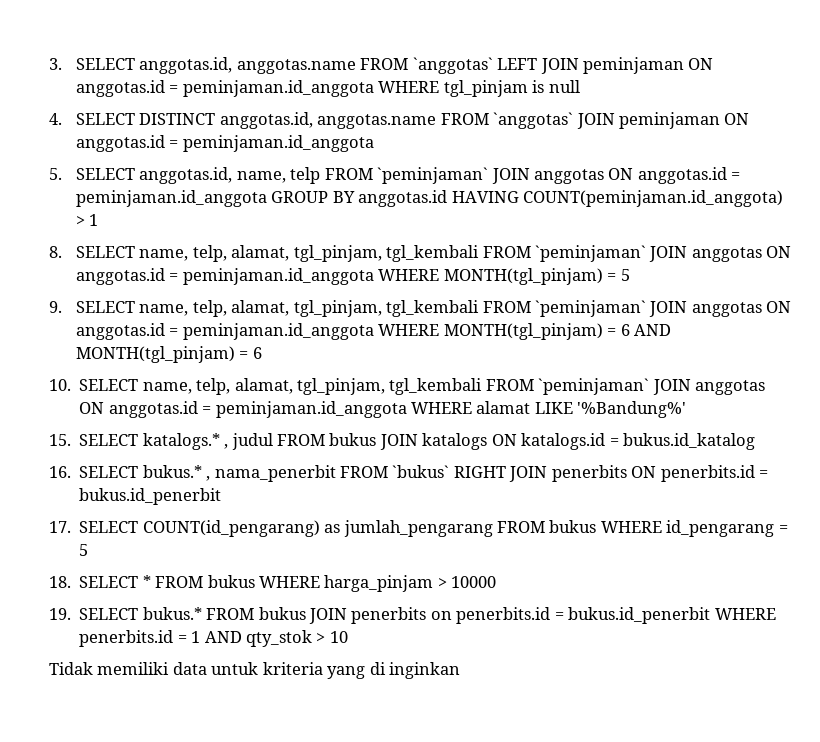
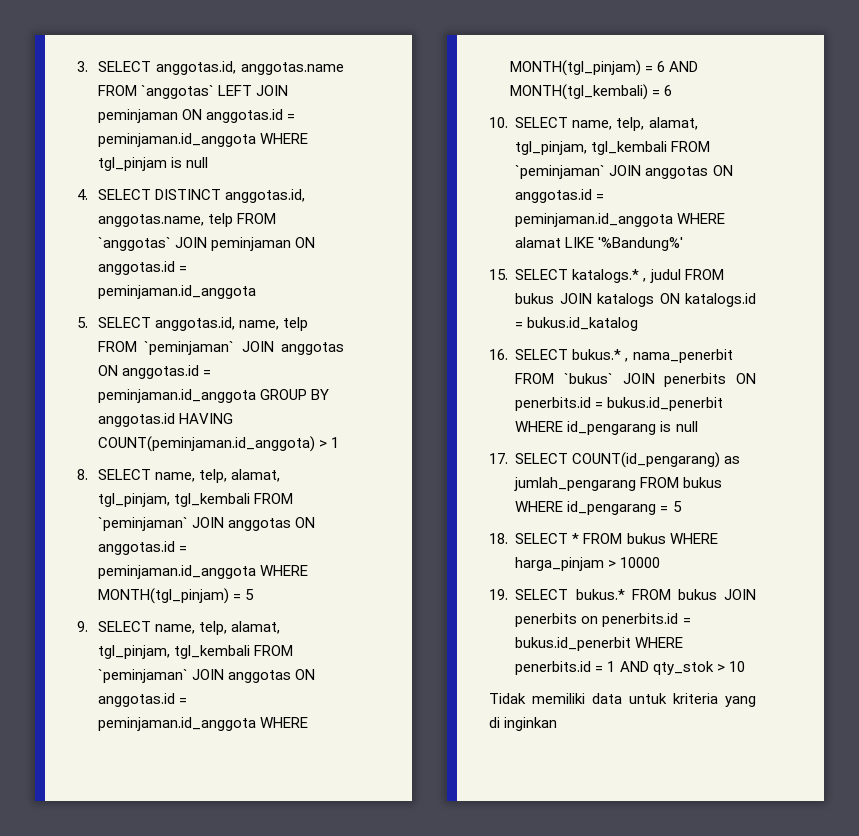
[317,114,437,129] anggotas.name -> [97,213,233,227] anggotas.name, telp
[75,346,235,363] MONTH(tgl_pinjam) -> [509,84,648,100] MONTH(tgl_kembali)
[453,466,506,478] RIGHT -> (614, 378) none
(222, 496) none -> [515,421,698,435] WHERE id_pengarang is null

